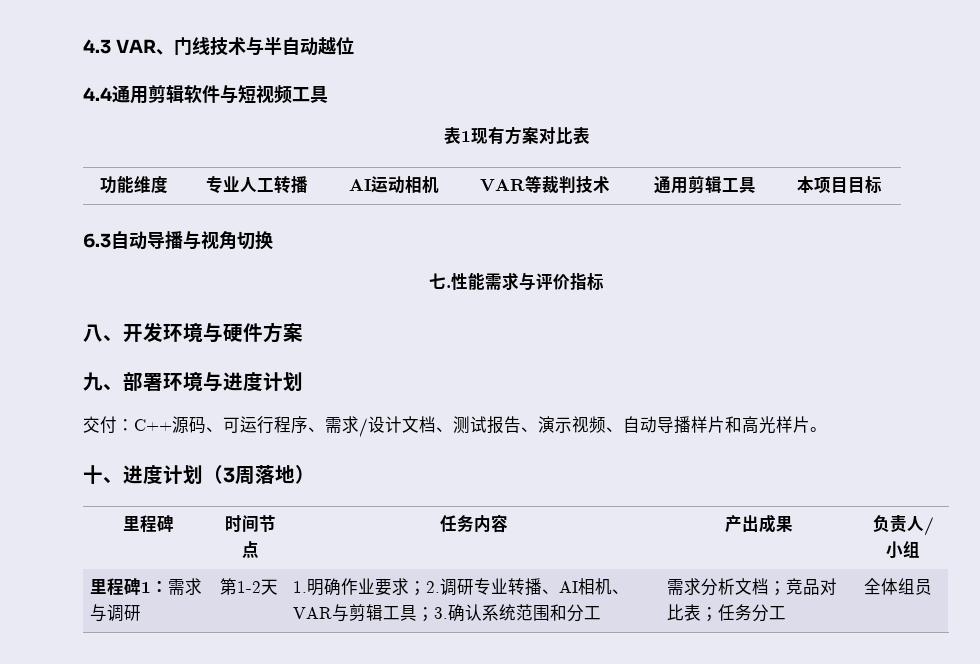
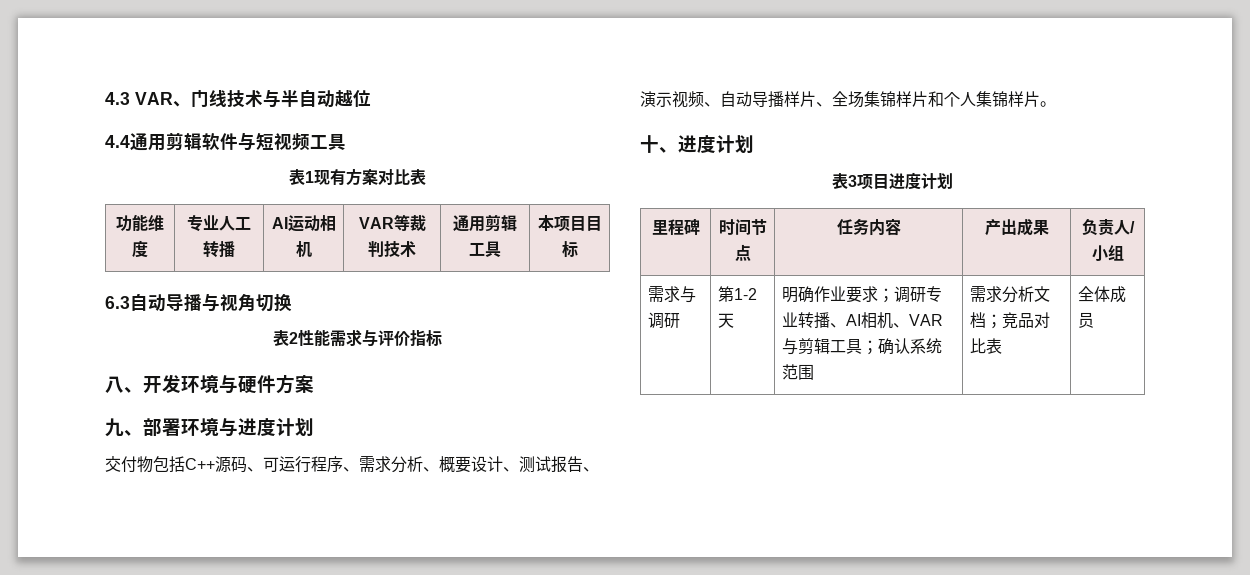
[429,273,451,289] 七. -> [273,330,298,346] 表2
[117,419,134,431] ： -> [137,456,185,473] 物包括
[359,416,436,437] /设计文档 -> [391,456,503,473] 分析、概要设计
[725,416,776,434] 和高光 -> [816,91,1008,108] 、全场集锦样片和个人集锦
[203,465,315,485] （3周落地） -> [832,172,953,190] // 表3项目进度计划
[90,578,169,596] 里程碑1： -> (1124, 253) none
[293,581,308,593] 1. -> (734, 320) none
[426,581,441,593] 2. -> (894, 295) none
[434,607,449,619] 3. -> (878, 347) none
[550,604,602,622] 和分工 -> (814, 372) none
[701,604,787,622] ；任务分工 -> (1002, 346) none
[898,578,916,595] 组 -> [1109,286,1126,303] 成

